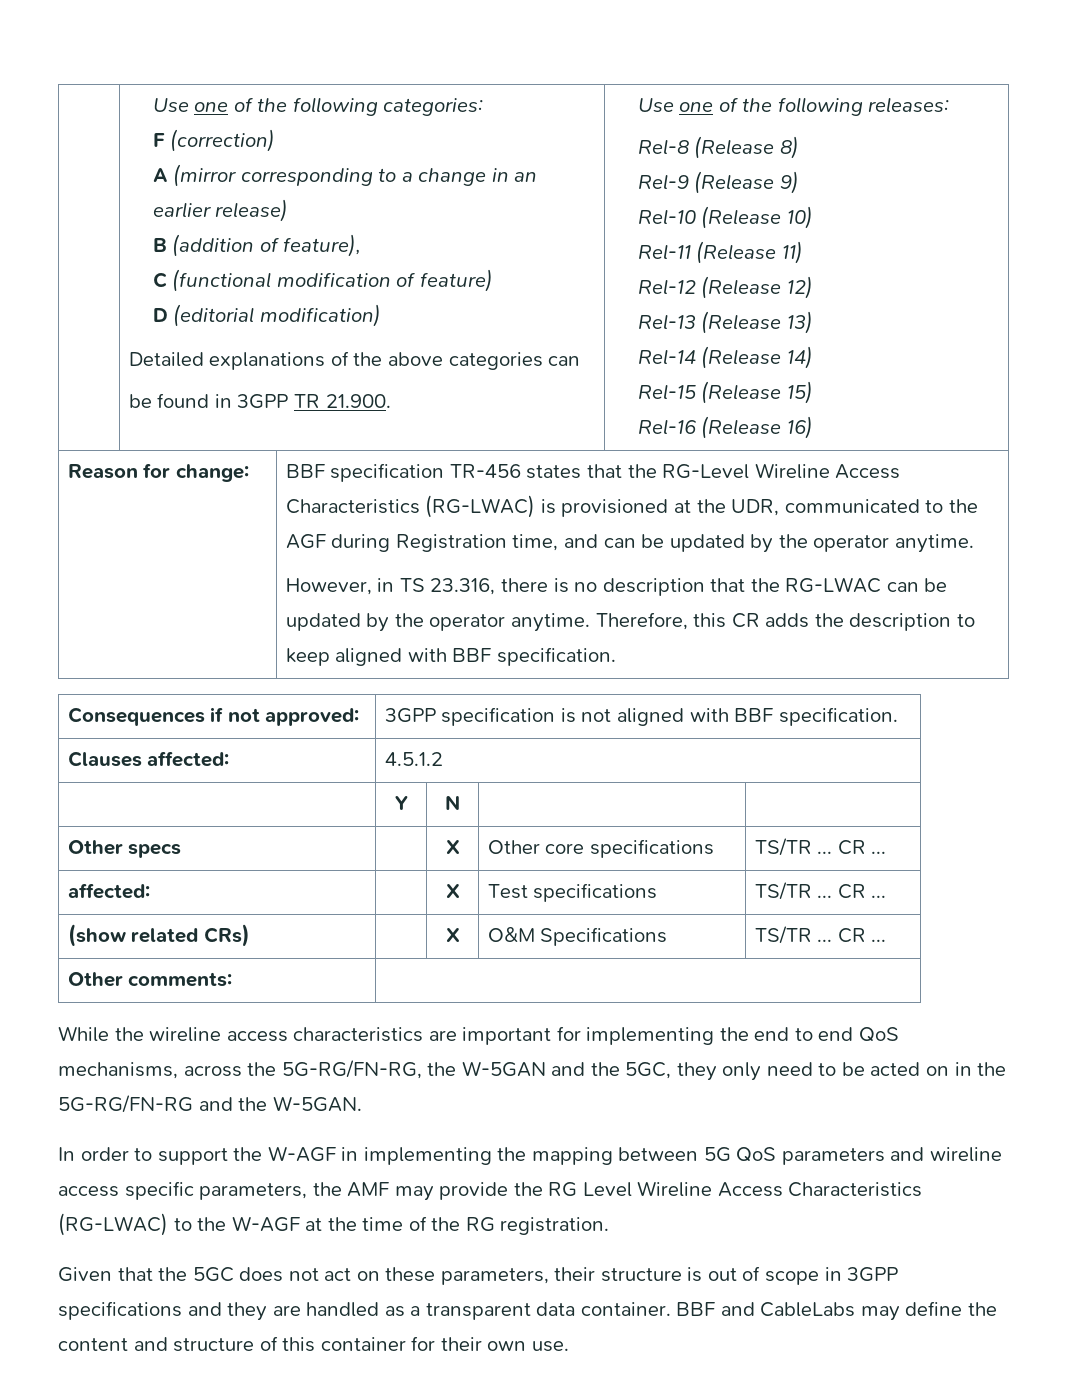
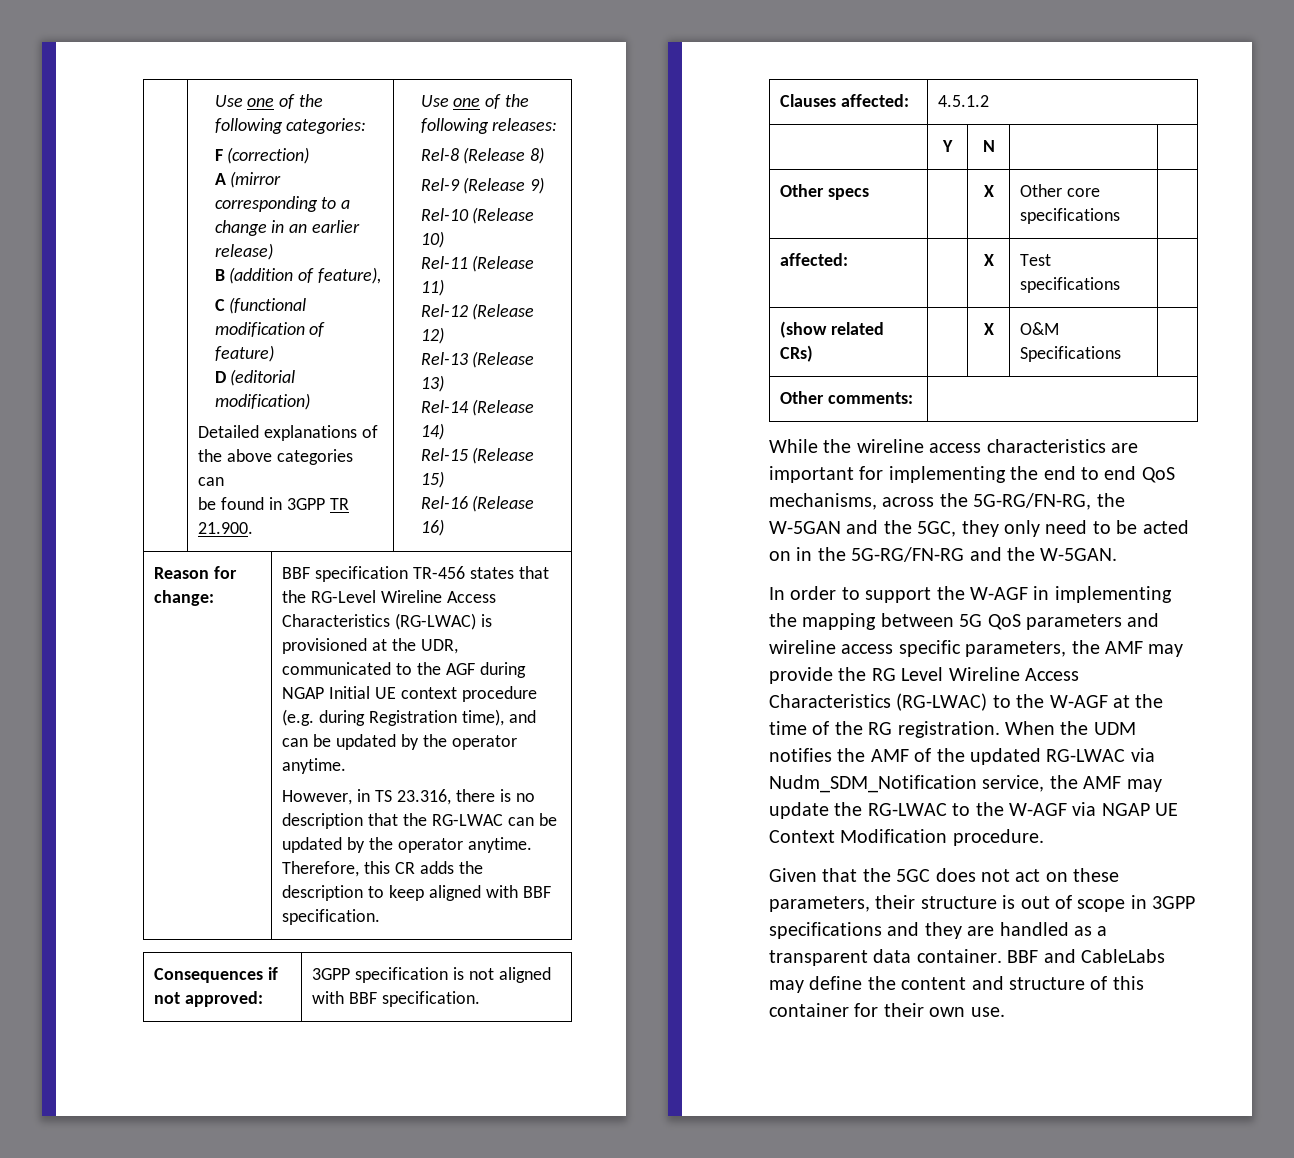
[395,534,559,552] Registration time, -> [282,686,537,702] [282,709,504,726] NGAP Initial UE context procedure (e.g. during Registration time),
[754,838,887,856] TS/TR ... CR ... -> (1121, 216) none
[754,882,887,900] TS/TR ... CR ... -> (1121, 285) none
[754,926,887,944] TS/TR ... CR ... -> (1122, 354) none
(610, 1226) none -> [1005,721,1136,735] [769,748,1155,765] [769,775,1162,793] [769,802,1179,819] [769,829,1044,846] When the UDM notifies the AMF of the updated RG-LWAC via Nudm_SDM_Notification service, the AMF may update the RG-LWAC to the W-AGF via NGAP UE Context Modification procedure.

